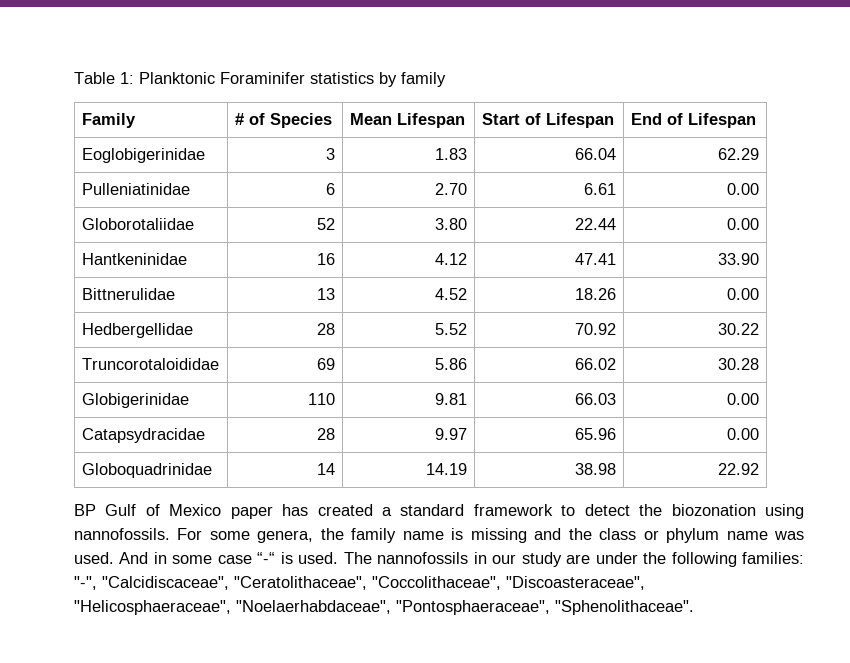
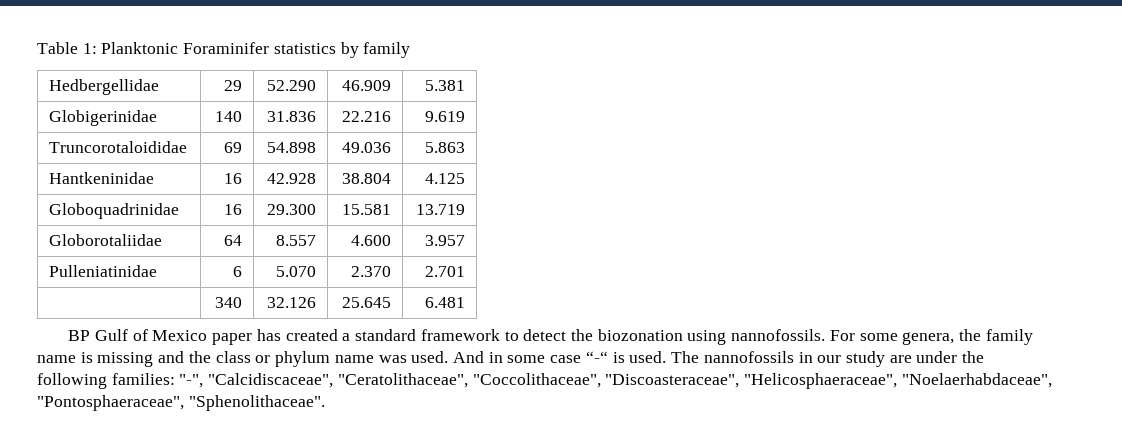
[81,113,136,128] [234,113,332,128] [349,113,465,128] [481,113,614,128] [630,113,756,128] [81,148,205,163] [326,148,336,160] [435,148,468,160] [575,148,617,160] [718,148,760,160] [81,183,190,195] [326,183,336,195] [435,183,468,195] [584,183,617,195] [727,183,760,195] [81,218,194,230] [317,218,336,230] [435,218,468,230] [575,218,617,230] [727,218,760,230] [81,253,187,265] [317,253,336,265] [435,253,468,265] [575,253,617,265] [718,253,760,265] [81,288,175,300] [317,288,336,300] [435,288,468,300] [575,288,617,300] [727,288,760,300] [81,323,193,338] [317,323,336,335] [435,323,468,335] [575,323,617,335] [718,323,760,335] [81,358,219,370] [317,358,336,370] [435,358,468,370] [575,358,617,370] [718,358,760,370] [81,393,189,408] [308,393,336,405] [435,393,468,405] [575,393,617,405] [727,393,760,405] [81,428,205,443] [317,428,336,440] [435,428,468,440] [575,428,617,440] [727,428,760,440] [81,463,212,478] [317,463,336,475] [426,463,468,475] [575,463,617,475] [718,463,760,475] Family | # of Species | Mean Lifespan | Start of Lifespan | End of Lifespan // Eoglobigerinidae | 3 | 1.83 | 66.04 | 62.29 // Pulleniatinidae | 6 | 2.70 | 6.61 | 0.00 // Globorotaliidae | 52 | 3.80 | 22.44 | 0.00 // Hantkeninidae | 16 | 4.12 | 47.41 | 33.90 // Bittnerulidae | 13 | 4.52 | 18.26 | 0.00 // Hedbergellidae | 28 | 5.52 | 70.92 | 30.22 // Truncorotaloididae | 69 | 5.86 | 66.02 | 30.28 // Globigerinidae | 110 | 9.81 | 66.03 | 0.00 // Catapsydracidae | 28 | 9.97 | 65.96 | 0.00 // Globoquadrinidae | 14 | 14.19 | 38.98 | 22.92 -> [49,79,160,95] [223,80,242,91] [266,80,316,91] [341,80,391,91] [424,80,465,91] [49,110,158,126] [214,111,242,122] [266,111,316,122] [341,111,391,122] [424,111,465,122] [49,141,188,153] [223,142,242,153] [266,142,316,153] [341,142,391,153] [424,142,465,153] [49,172,155,184] [223,173,242,184] [266,173,316,184] [341,173,391,184] [424,173,465,184] [49,203,180,219] [223,204,242,215] [266,204,316,215] [341,204,391,215] [415,204,465,215] [49,234,163,246] [223,235,242,246] [275,235,316,246] [350,235,391,246] [424,235,465,246] [49,265,158,277] [232,266,242,277] [275,266,316,277] [350,266,391,277] [424,266,465,277] [214,297,242,308] [266,297,316,308] [341,297,391,308] [424,297,465,308] Hedbergellidae | 29 | 52.290 | 46.909 | 5.381 // Globigerinidae | 140 | 31.836 | 22.216 | 9.619 // Truncorotaloididae | 69 | 54.898 | 49.036 | 5.863 // Hantkeninidae | 16 | 42.928 | 38.804 | 4.125 // Globoquadrinidae | 16 | 29.300 | 15.581 | 13.719 // Globorotaliidae | 64 | 8.557 | 4.600 | 3.957 // Pulleniatinidae | 6 | 5.070 | 2.370 | 2.701 // | 340 | 32.126 | 25.645 | 6.481

